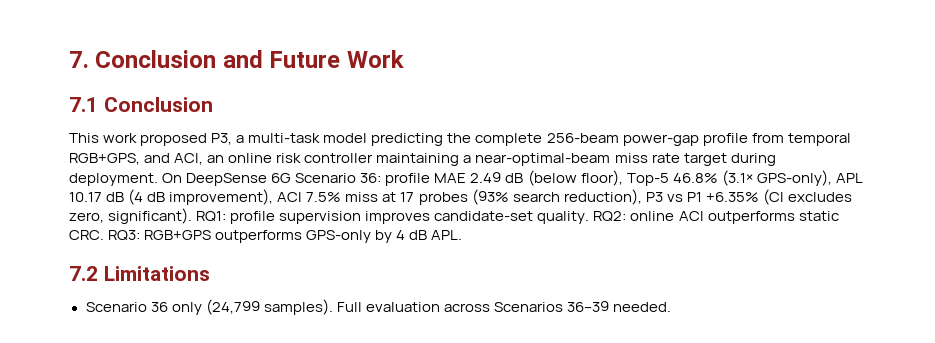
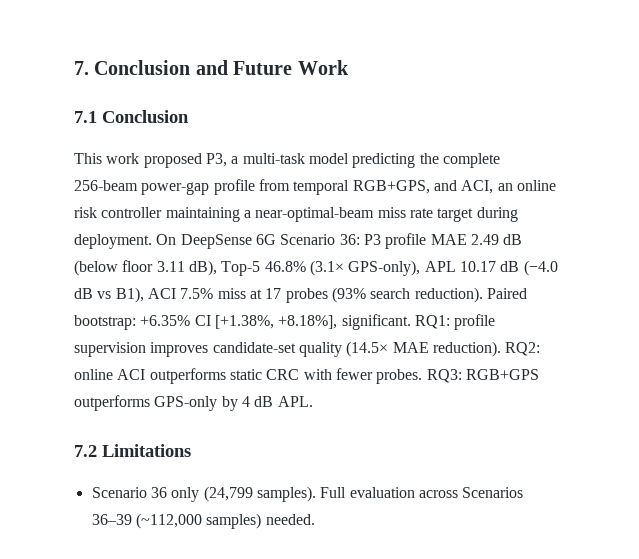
(382, 178) none -> [363,234,381,245] P3
[580,170,623,186] floor), -> [122,260,217,276] floor 3.11 dB),
[128,189,274,205] (4 dB improvement), -> [523,260,558,276] [74,287,144,303] (−4.0 dB vs B1),
[563,189,852,205] [69,208,193,224] reduction), P3 vs P1 +6.35% (CI excludes zero, significant). -> [414,287,527,303] [74,314,411,330] reduction). Paired bootstrap: +6.35% CI [+1.38%, +8.18%], significant.
[537,211,590,224] quality. -> [298,341,501,357] quality (14.5× MAE reduction).
[69,230,104,240] CRC. -> [266,368,423,384] CRC with fewer probes.
(609, 306) none -> [135,513,262,529] (~112,000 samples)

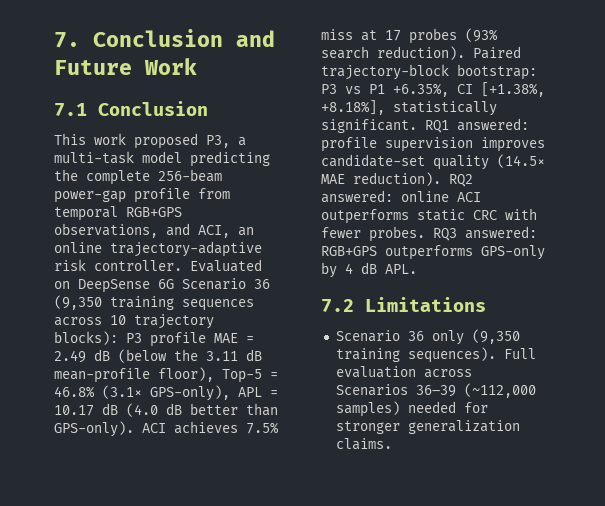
[352,180,430,194] RGB+GPS, -> [126,207,182,217] [54,223,158,238] RGB+GPS observations,
[74,207,518,222] [74,234,360,249] risk controller maintaining a near-optimal-beam miss rate target during deployment. On DeepSense 6G Scenario 36: -> [110,241,262,257] [54,259,262,272] [54,278,270,293] [54,295,254,311] [54,314,214,329] [54,331,118,345] trajectory-adaptive risk controller. Evaluated on DeepSense 6G Scenario 36 (9,350 training sequences across 10 trajectory blocks):
(467, 239) none -> [246,336,254,343] =
[122,260,261,276] floor 3.11 dB), Top-5 -> [174,349,262,361] [54,367,278,383] the 3.11 dB mean-profile floor), Top-5 =
(456, 266) none -> [270,390,278,397] =
[523,260,558,276] [74,287,176,303] (−4.0 dB vs B1), ACI -> [126,403,278,417] [54,421,238,437] (4.0 dB better than GPS-only). ACI achieves
[74,314,450,330] bootstrap: +6.35% CI [+1.38%, +8.18%], significant. RQ1: -> [321,64,537,80] [321,82,545,97] [321,100,497,116] [321,118,529,133] trajectory-block bootstrap: P3 vs P1 +6.35%, CI [+1.38%, +8.18%], statistically significant. RQ1 answered:
[505,342,541,356] RQ2: -> [449,174,473,187] [321,190,393,203] RQ2 answered:
[426,369,462,383] RQ3: -> [433,226,537,241] RQ3 answered:
[203,486,316,502] (24,799 samples). -> [471,329,520,344] [335,347,496,363] (9,350 training sequences).
[265,514,315,525] needed. -> [407,401,488,413] [335,420,520,434] [335,438,392,450] needed for stronger generalization claims.

